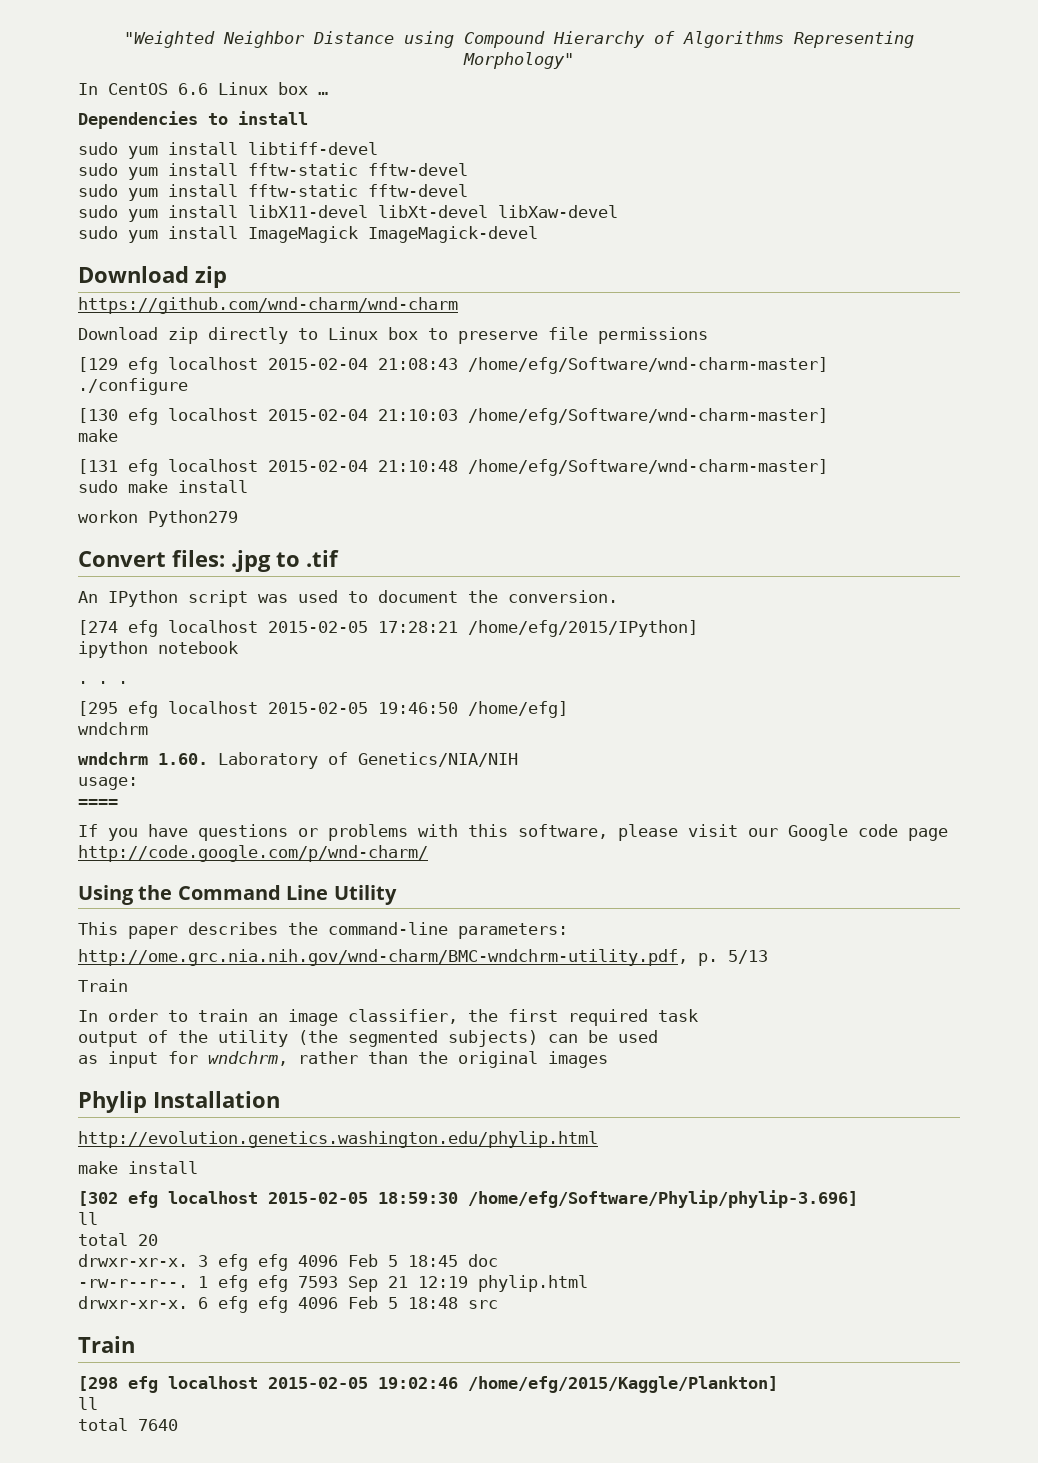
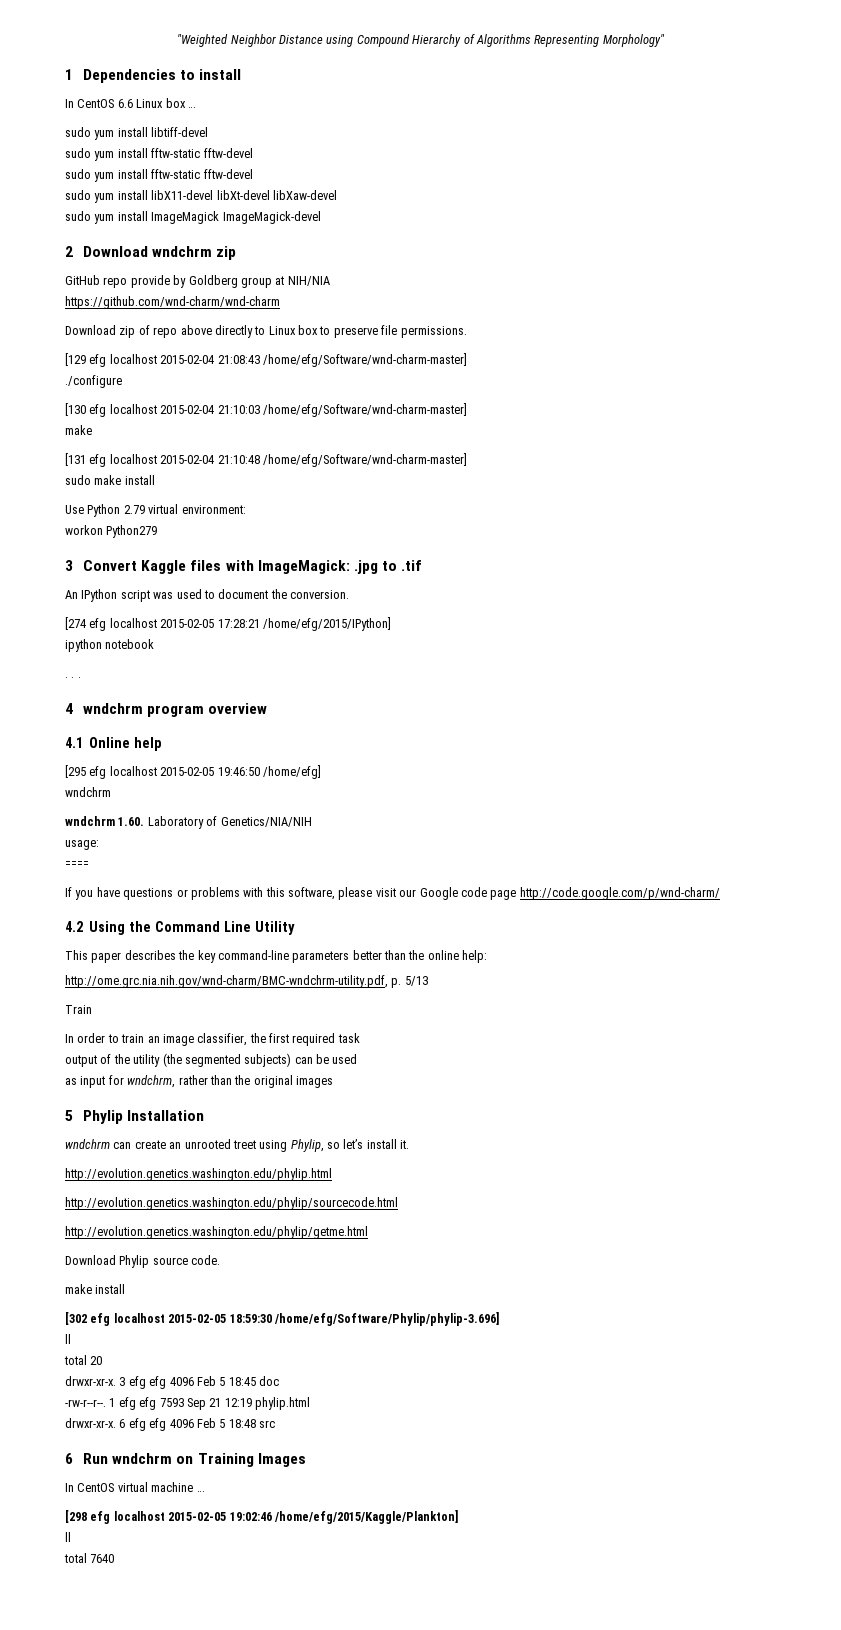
(574, 60) none -> [65,69,242,83] // 1 Dependencies to install
[78,111,308,129] // Dependencies to install -> (196, 107) none
[78,266,227,288] Download zip -> [65,246,237,260] [65,275,330,288] 2 Download wndchrm zip // GitHub repo provide by Goldberg group at NIH/NIA
(198, 335) none -> [138,325,212,338] of repo above
[598,327,708,344] permissions -> [400,326,467,338] permissions.
[78,510,238,527] [78,550,225,567] workon Python279 // Convert files: -> [65,504,246,517] [65,525,158,538] [65,560,350,574] Use Python 2.79 virtual environment: // workon Python279 // 3 Convert Kaggle files with ImageMagick:
(128, 682) none -> [65,703,268,717] [65,737,163,751] // 4 wndchrm program overview // 4.1 Online help
(428, 853) none -> [65,921,83,932] 4.2
[328,922,568,939] command-line parameters: -> [197,950,488,963] key command-line parameters better than the online help:
(608, 1059) none -> [65,1110,73,1121] 5
[78,1131,598,1148] http://evolution.genetics.washington.edu/phylip.html -> [65,1139,410,1152] [65,1168,332,1181] [65,1197,398,1210] [65,1226,368,1239] [65,1255,221,1268] wndchrm can create an unrooted treet using Phylip, so let’s install it. // http://evolution.genetics.washington.edu/phylip.html // http://evolution.genetics.washington.edu/phylip/sourcecode.html // http://evolution.genetics.washington.edu/phylip/getme.html // Download Phylip source code.
[78,1336,135,1353] Train -> [65,1453,306,1467] [65,1482,205,1492] 6 Run wndchrm on Training Images // In CentOS virtual machine …

